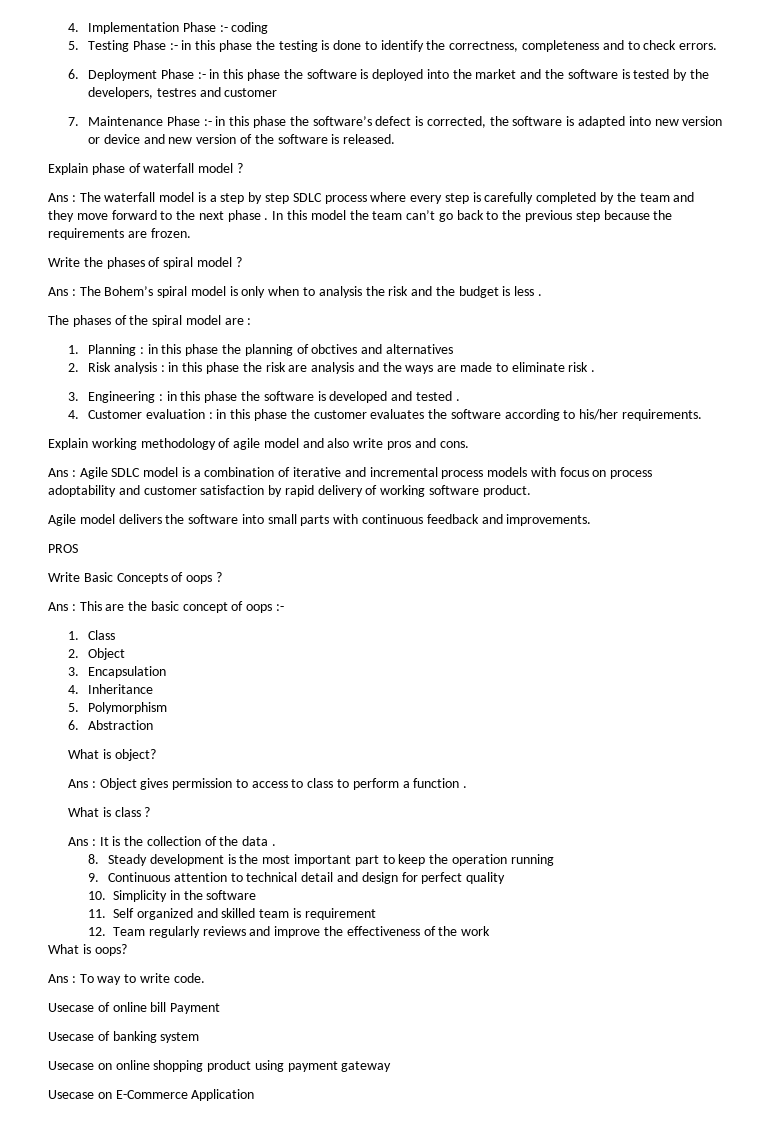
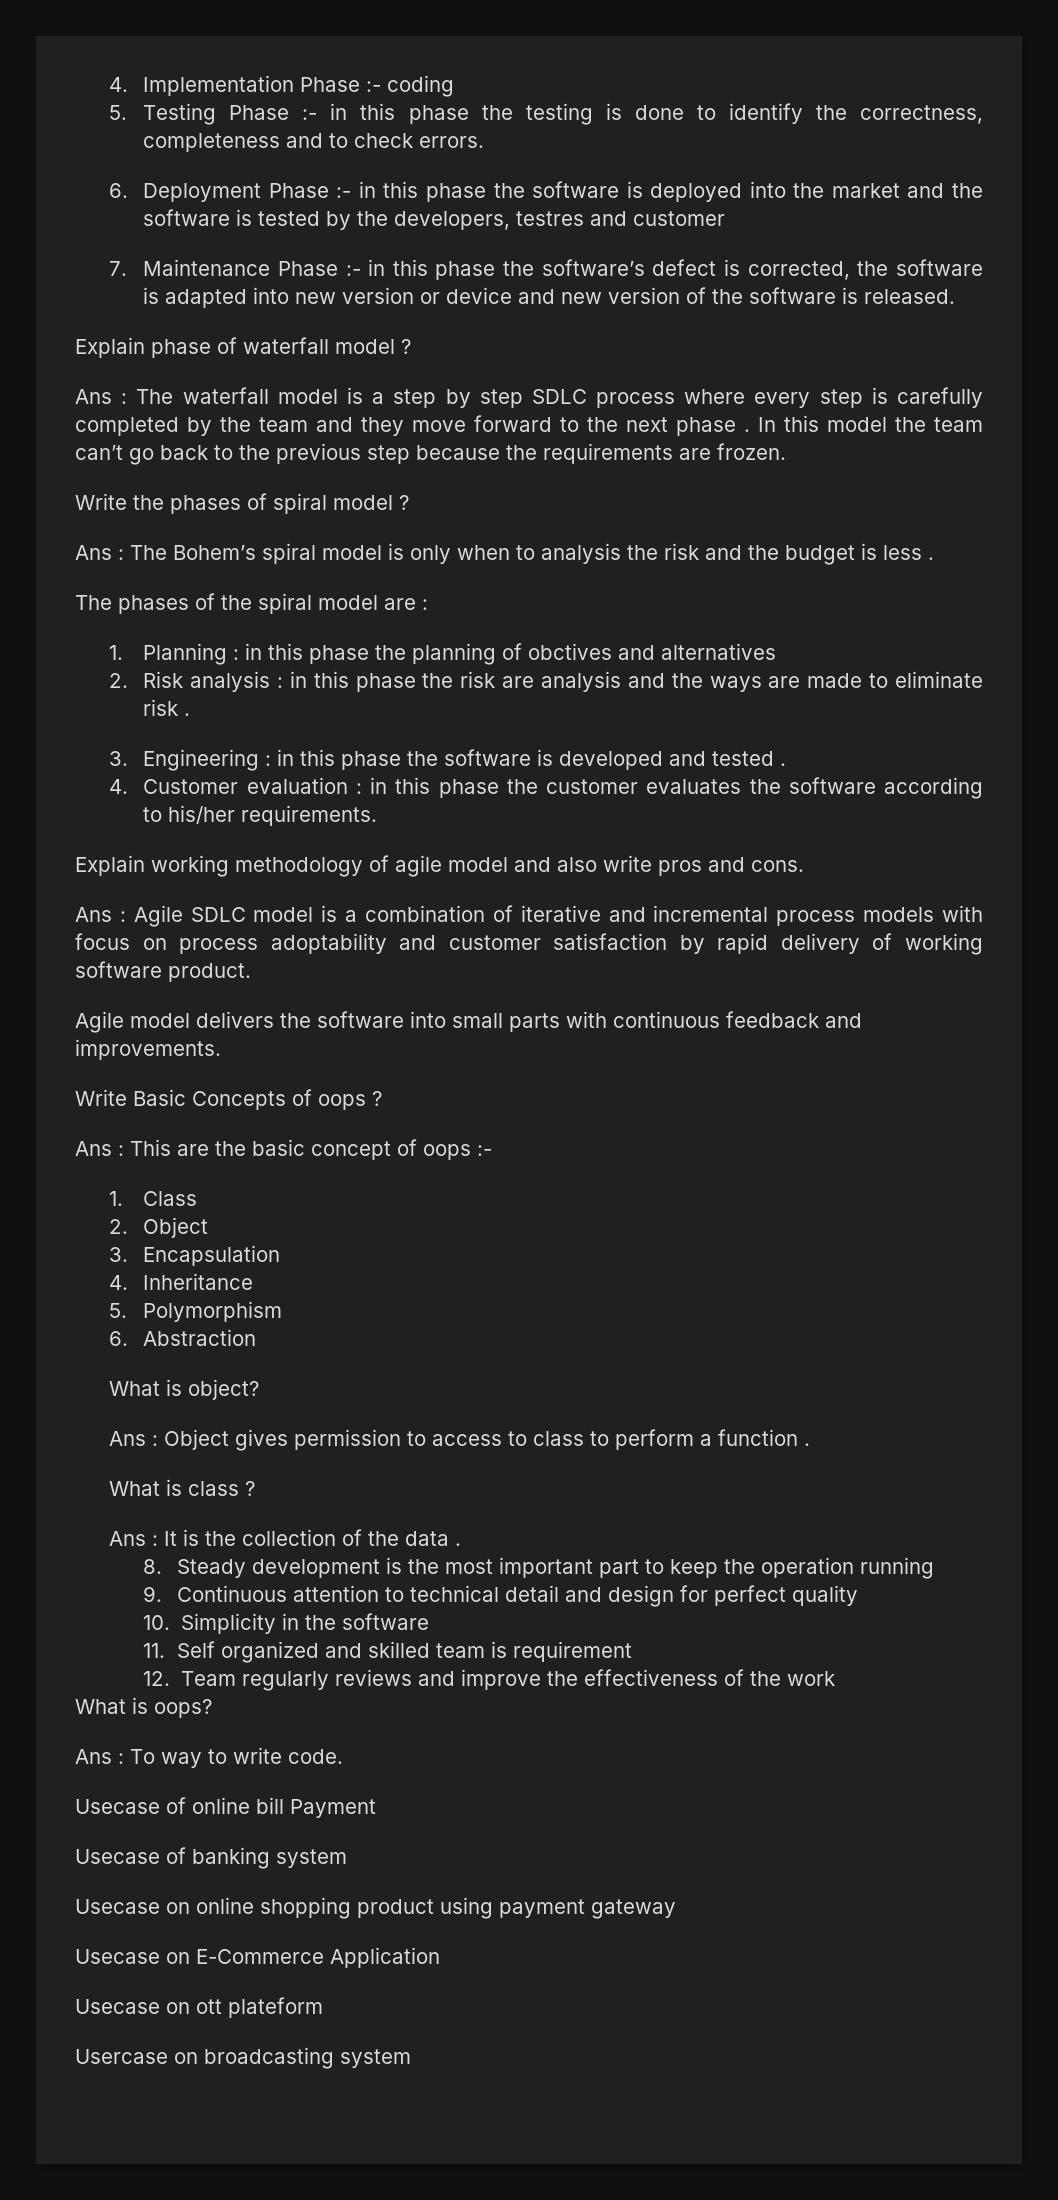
[48,544,78,553] // PROS -> (221, 1049) none
(255, 1095) none -> [75,1997,323,2018] [75,2047,411,2069] // Usecase on ott plateform // Usercase on broadcasting system

